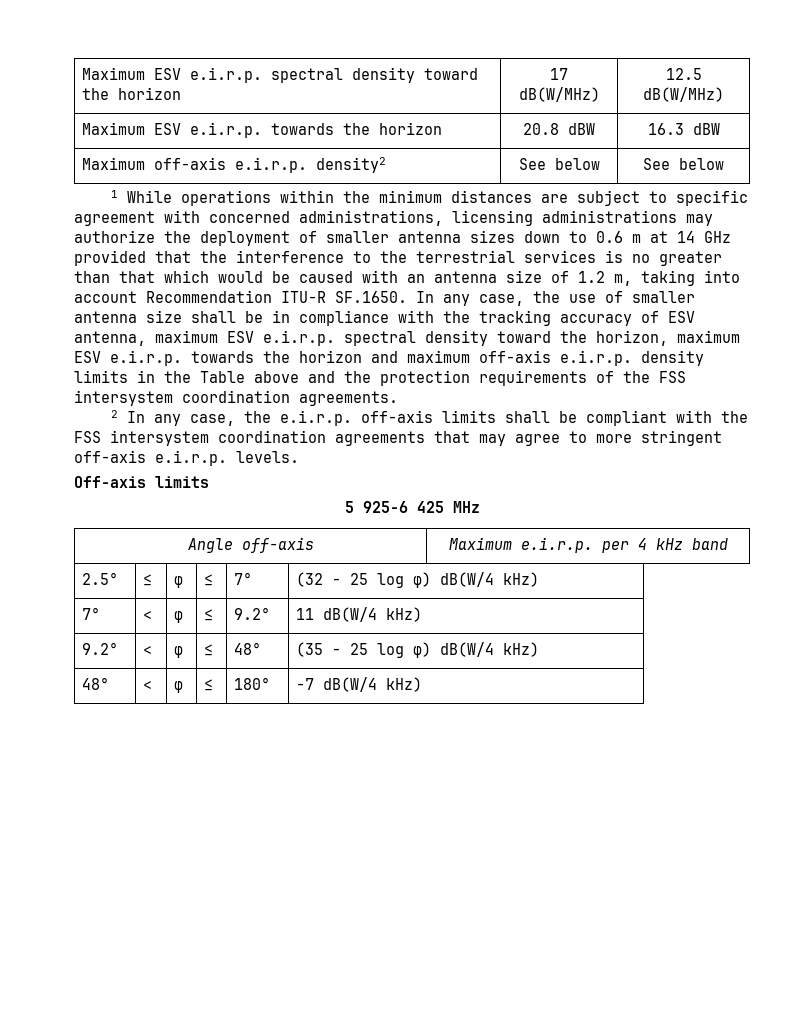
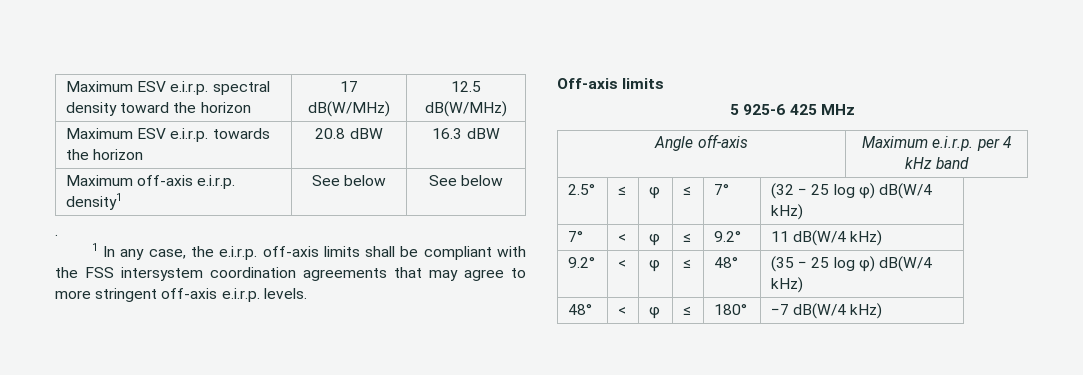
[316,157,387,173] density2 -> [66,193,123,210] density1
[110,190,748,206] [74,210,713,226] [74,230,731,246] [74,250,722,266] [74,270,740,286] [74,290,695,306] [74,310,695,326] [74,330,740,346] [74,350,704,366] [74,370,686,386] [74,390,398,406] [110,410,118,418] // 1 While operations within the minimum distances are subject to specific agreement with concerned administrations, licensing administrations may authorize the deployment of smaller antenna sizes down to 0.6 m at 14 GHz provided that the interference to the terrestrial services is no greater than that which would be caused with an antenna size of 1.2 m, taking into account Recommendation ITU-R SF.1650. In any case, the use of smaller antenna size shall be in compliance with the tracking accuracy of ESV antenna, maximum ESV e.i.r.p. spectral density toward the horizon, maximum ESV e.i.r.p. towards the horizon and maximum off-axis e.i.r.p. density limits in the Table above and the protection requirements of the FSS intersystem coordination agreements. // 2 -> [55,234,58,236] [91,243,98,251] // . // 1

